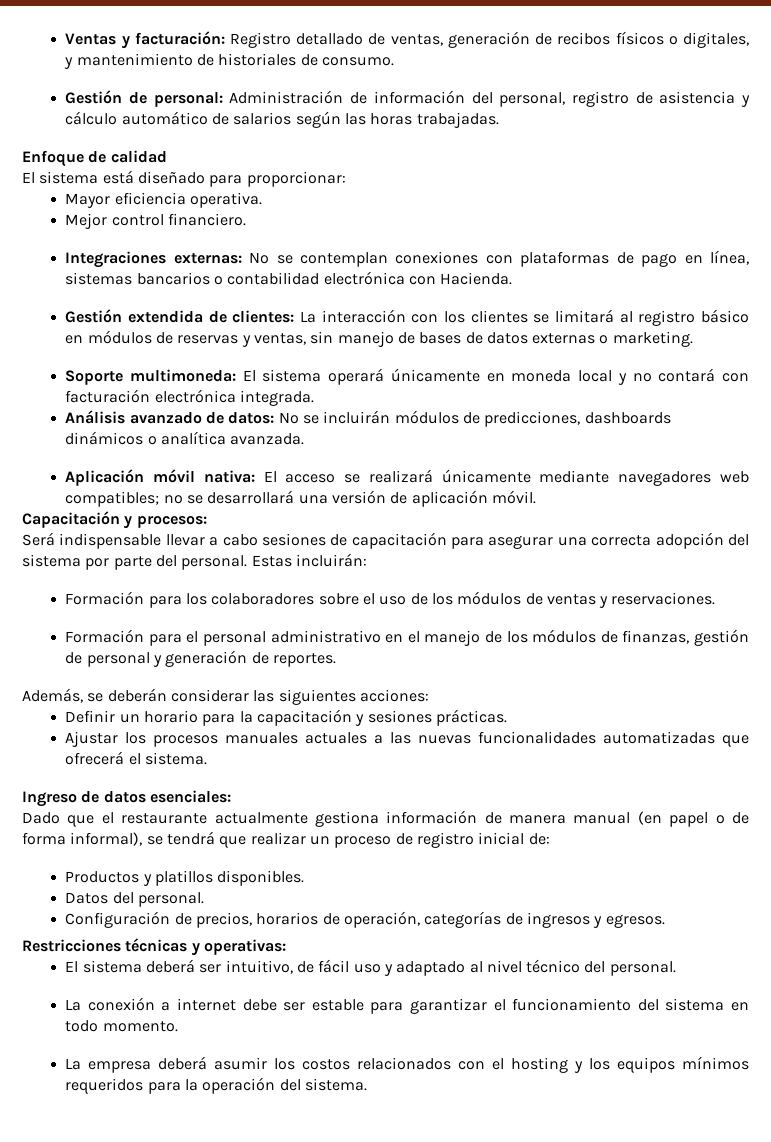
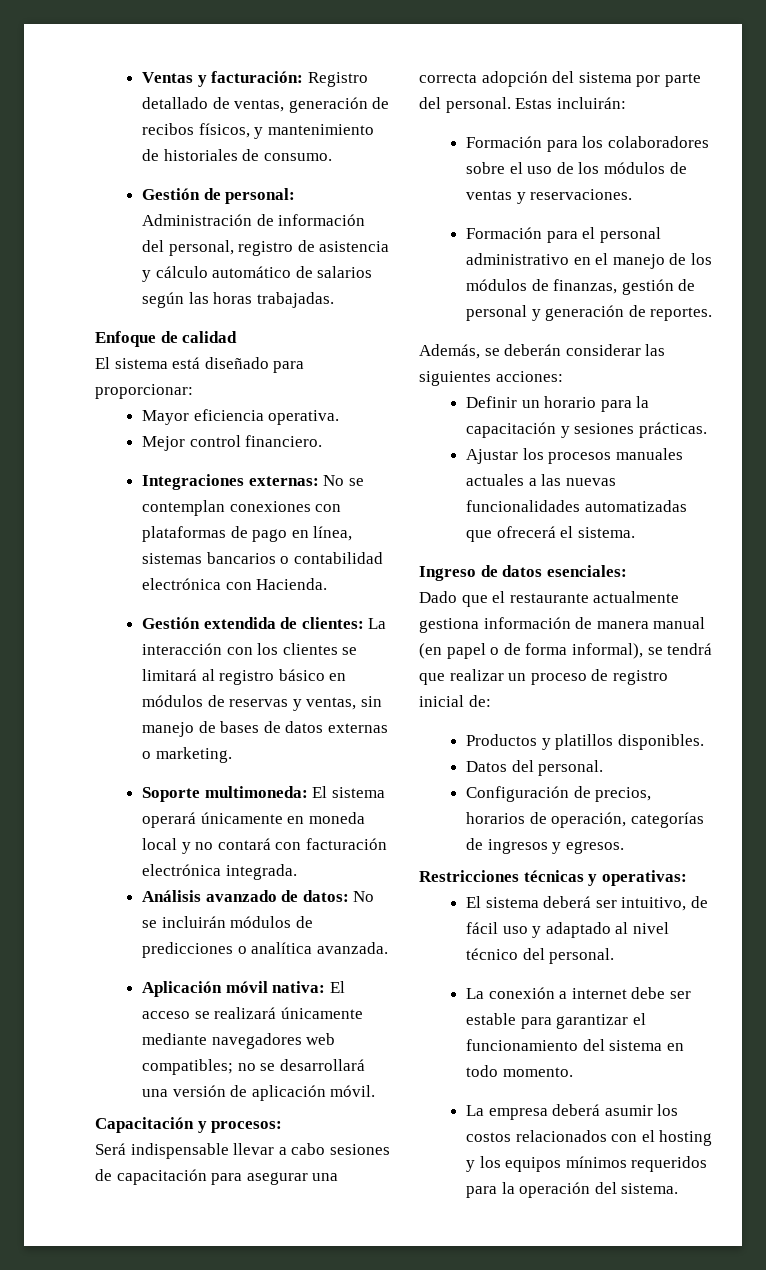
[615,31,750,48] físicos o digitales, -> [198,123,250,138] físicos,
[484,411,671,427] [65,431,144,445] predicciones, dashboards dinámicos -> [142,942,234,958] predicciones

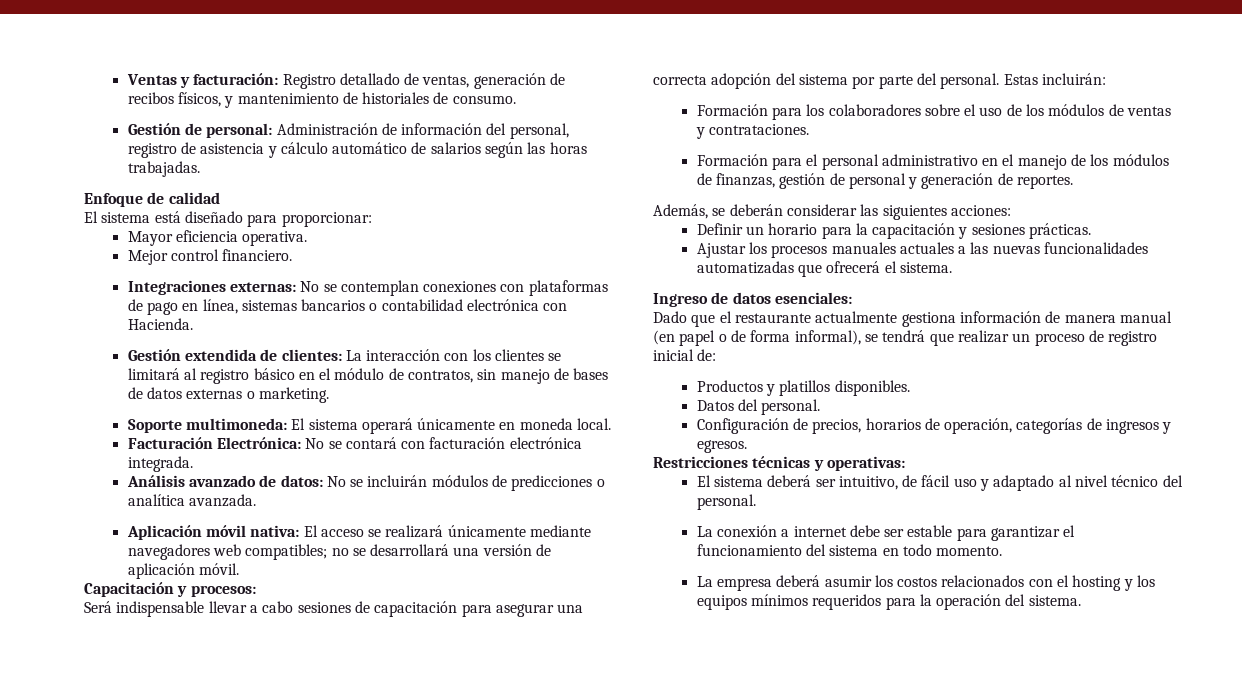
[142,695,357,711] módulos de reservas y ventas, -> [319,368,474,383] el módulo de contratos,
[142,838,214,854] local y no -> [577,418,612,430] [127,437,342,449] local. // Facturación Electrónica: No se
[530,189,633,200] reservaciones. -> [708,124,809,135] contrataciones.

